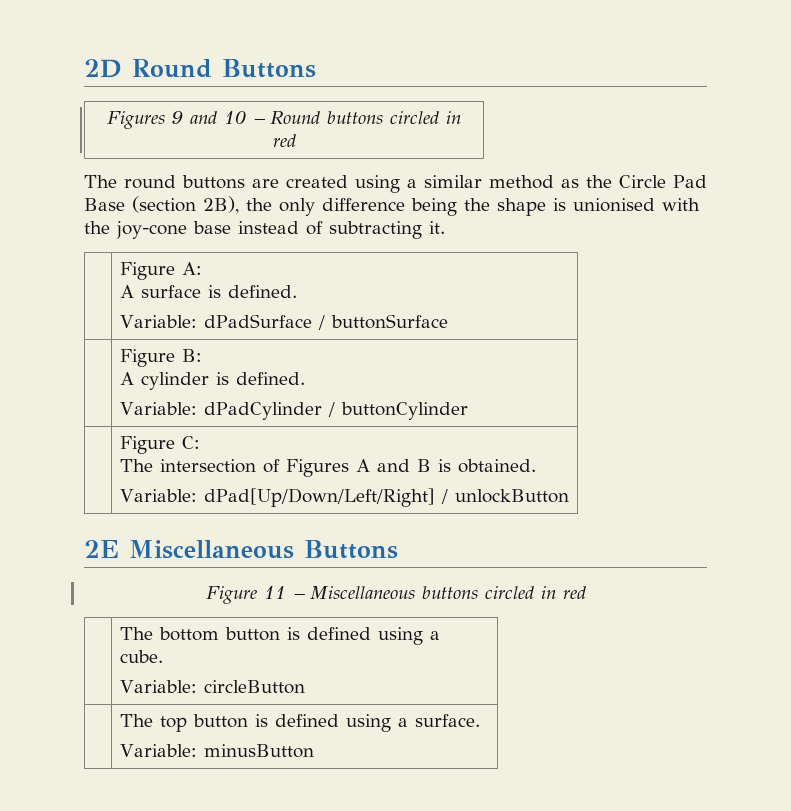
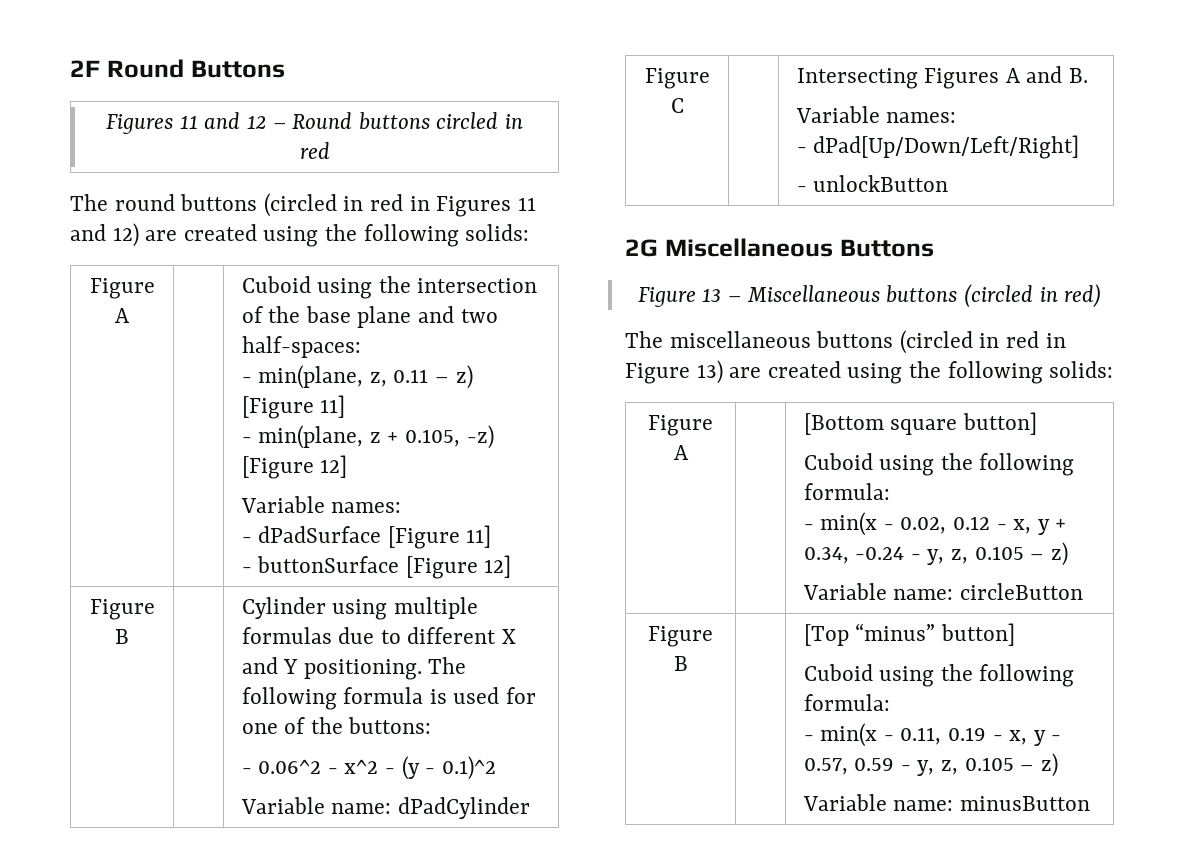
[84,59,122,78] 2D -> [70,60,100,77] 2F
[172,111,246,124] 9 and 10 -> [179,112,266,129] 11 and 12
[252,175,707,193] [84,196,700,216] [84,221,445,239] [119,262,202,280] [119,285,297,298] [119,314,448,330] [119,349,202,367] [119,372,305,390] [119,402,468,420] [119,436,200,454] [119,459,536,477] [119,489,197,502] are created using a similar method as the Circle Pad Base (section 2B), the only difference being the shape is unionised with the joy-cone base instead of subtracting it. // | Figure A: // A surface is defined. // Variable: dPadSurface / buttonSurface // | Figure B: // A cylinder is defined. // Variable: dPadCylinder / buttonCylinder // | Figure C: // The intersection of Figures A and B is obtained. // Variable: -> [263,193,536,217] [70,223,530,247] [89,278,155,299] [115,308,130,323] [241,276,538,299] [241,306,498,328] [241,336,361,358] [241,365,473,389] [241,395,346,419] [241,425,494,449] [241,455,348,479] [240,496,402,513] [241,525,492,549] [241,555,512,579] [89,599,155,620] [115,629,129,644] [241,597,478,620] [241,627,517,644] [241,657,467,680] [241,687,537,710] [241,717,432,734] [241,756,496,780] [240,797,530,819] [644,68,710,89] [670,98,684,113] [796,66,1089,89] [795,106,957,123] [796,147,807,153] (circled in red in Figures 11 and 12) are created using the following solids: // Figure A | | Cuboid using the intersection of the base plane and two half-spaces: // - min(plane, z, 0.11 – z) [Figure 11] // - min(plane, z + 0.105, -z) [Figure 12] // Variable names: // - dPadSurface [Figure 11] // - buttonSurface [Figure 12] // Figure B | | Cylinder using multiple formulas due to different X and Y positioning. The following formula is used for one of the buttons: // - 0.06^2 - x^2 - (y - 0.1)^2 // Variable name: dPadCylinder // Figure C | | Intersecting Figures A and B. // Variable names: // -
[440,489,448,504] / -> [796,186,807,192] // -
[84,540,119,558] 2E -> [625,239,658,257] 2G
[263,586,286,599] 11 -> [702,288,722,302] 13
[484,586,586,599] [119,627,440,645] [119,650,163,663] [119,680,305,694] [119,714,480,732] [119,744,197,757] circled in red // | The bottom button is defined using a cube. // Variable: circleButton // | The top button is defined using a surface. // Variable: -> [963,284,1102,308] [625,330,1066,354] [625,360,1114,384] [648,415,713,436] [673,445,689,460] [803,412,1037,435] [803,453,1075,476] [803,483,890,500] [803,512,1067,536] [803,542,1068,566] [802,583,1083,600] [648,626,713,647] [673,656,688,671] [803,623,1015,646] [803,664,1075,687] [803,694,890,711] [803,723,1062,747] [803,753,1058,777] [802,794,954,811] (circled in red) // The miscellaneous buttons (circled in red in Figure 13) are created using the following solids: // Figure A | | [Bottom square button] // Cuboid using the following formula: // - min(x - 0.02, 0.12 - x, y + 0.34, -0.24 - y, z, 0.105 – z) // Variable name: circleButton // Figure B | | [Top “minus” button] // Cuboid using the following formula: // - min(x - 0.11, 0.19 - x, y - 0.57, 0.59 - y, z, 0.105 – z) // Variable name:

